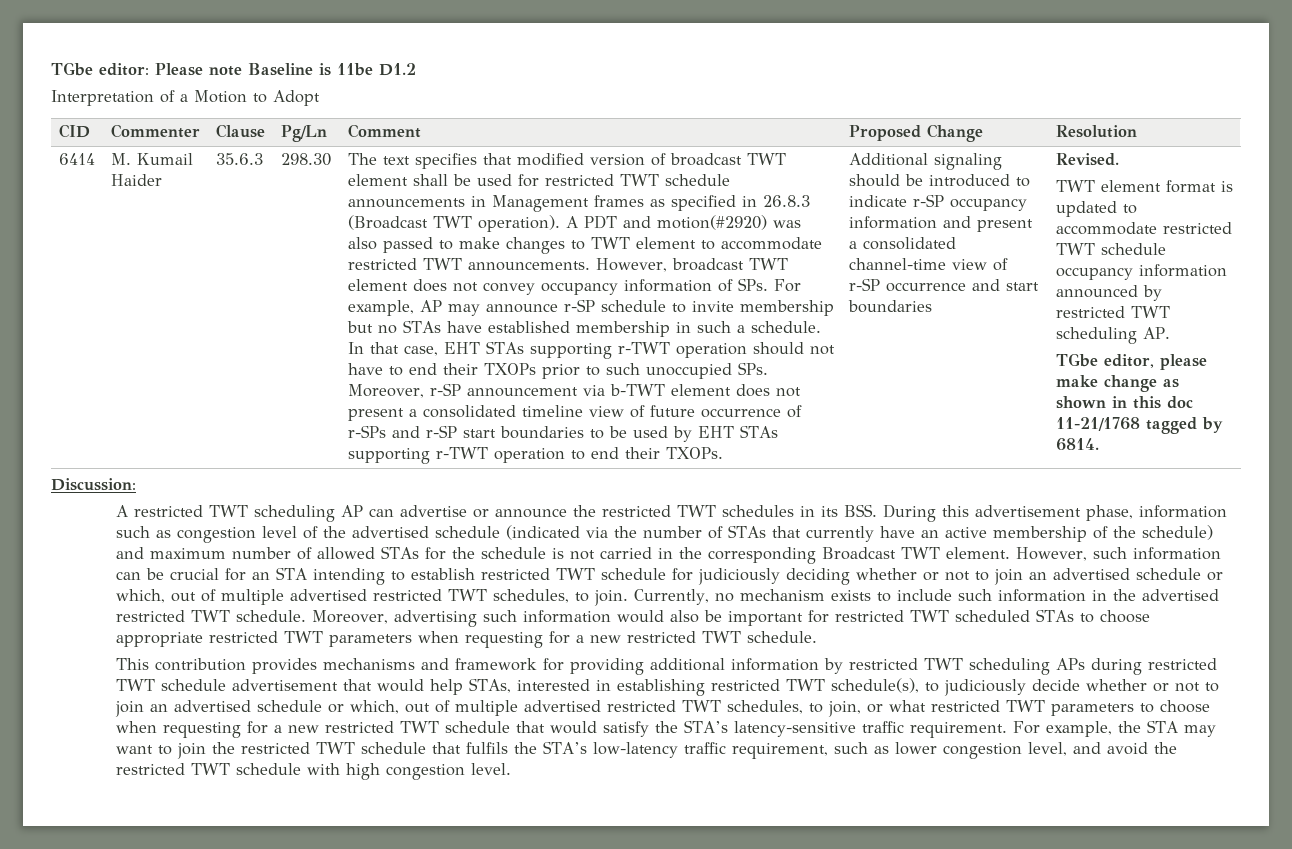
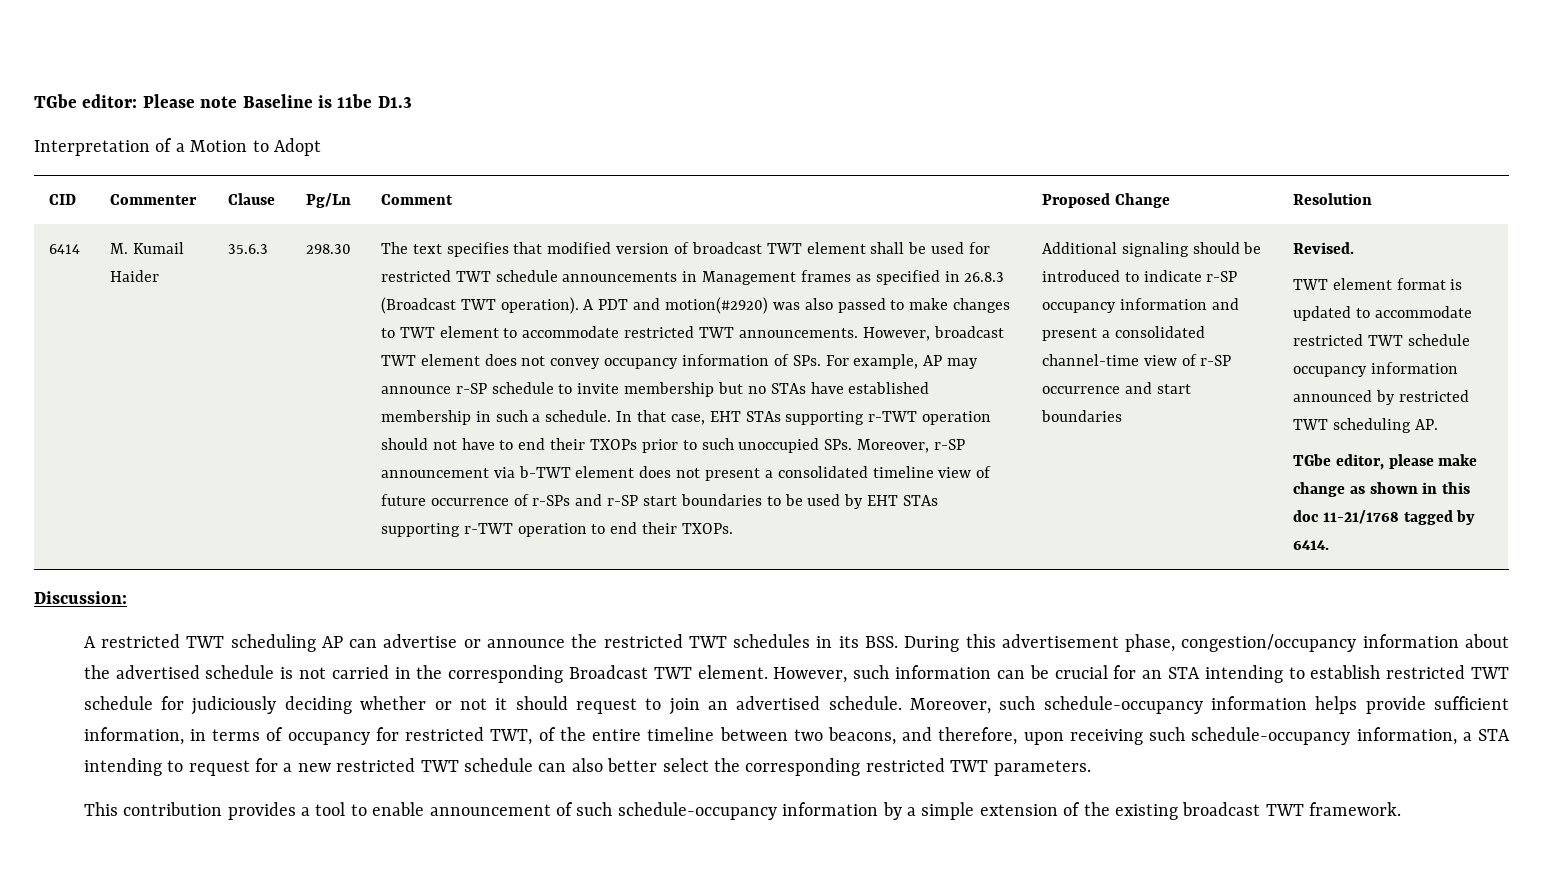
[379,63,416,76] D1.2 -> [377,96,412,108] D1.3
[1055,438,1099,451] 6814. -> [1292,540,1329,550] 6414.
[1139,505,1228,518] [116,525,1214,543] [116,546,476,560] information such as congestion level of the advertised schedule (indicated via the number of STAs that currently have an active membership of the schedule) and maximum number of allowed STAs for the -> [1181,634,1509,652] [83,665,200,679] congestion/occupancy information about the advertised
[975,568,1224,585] [116,589,1220,606] [116,609,1151,627] [116,631,818,648] [116,658,1218,675] [116,678,1220,696] [115,700,1211,717] [116,721,242,738] to join an advertised schedule or which, out of multiple advertised restricted TWT schedules, to join. Currently, no mechanism exists to include such information in the advertised restricted TWT schedule. Moreover, advertising such information would also be important for restricted TWT scheduled STAs to choose appropriate restricted TWT parameters when requesting for a new restricted TWT schedule. // This contribution provides mechanisms and framework for providing additional information by restricted TWT scheduling APs during restricted TWT schedule advertisement that would help STAs, interested in establishing restricted TWT schedule(s), to judiciously decide whether or not to join an advertised schedule or which, out of multiple advertised restricted TWT schedules, to join, or what restricted TWT parameters to choose when requesting -> [495,696,1510,715] [83,727,1510,745] [83,758,250,776] it should request to join an advertised schedule. Moreover, such schedule-occupancy information helps provide sufficient information, in terms of occupancy for restricted TWT, of the entire timeline between two beacons, and therefore, upon receiving such schedule-occupancy information, a STA intending to request
[516,720,1217,738] [116,741,1178,759] [116,763,512,780] that would satisfy the STA’s latency-sensitive traffic requirement. For example, the STA may want to join the restricted TWT schedule that fulfils the STA’s low-latency traffic requirement, such as lower congestion level, and avoid the restricted TWT schedule with high congestion level. -> [538,758,1091,776] [83,802,1402,820] can also better select the corresponding restricted TWT parameters. // This contribution provides a tool to enable announcement of such schedule-occupancy information by a simple extension of the existing broadcast TWT framework.

